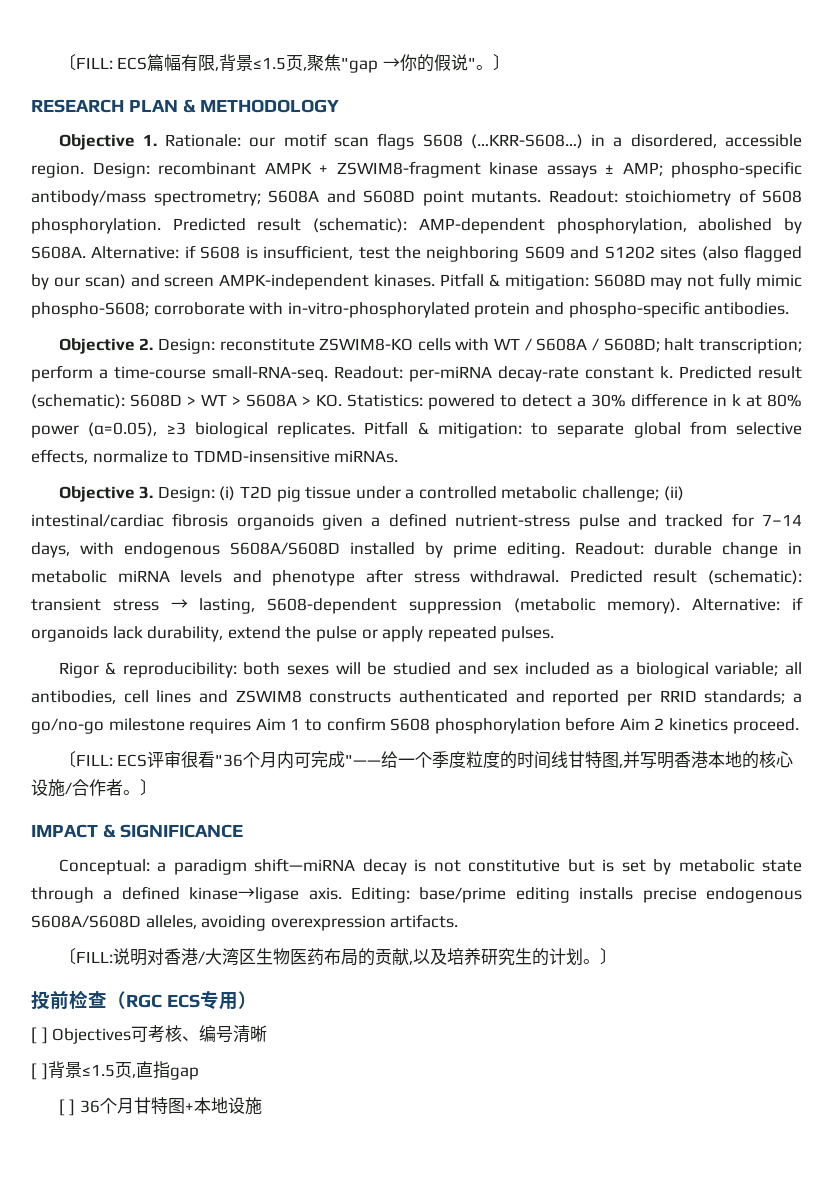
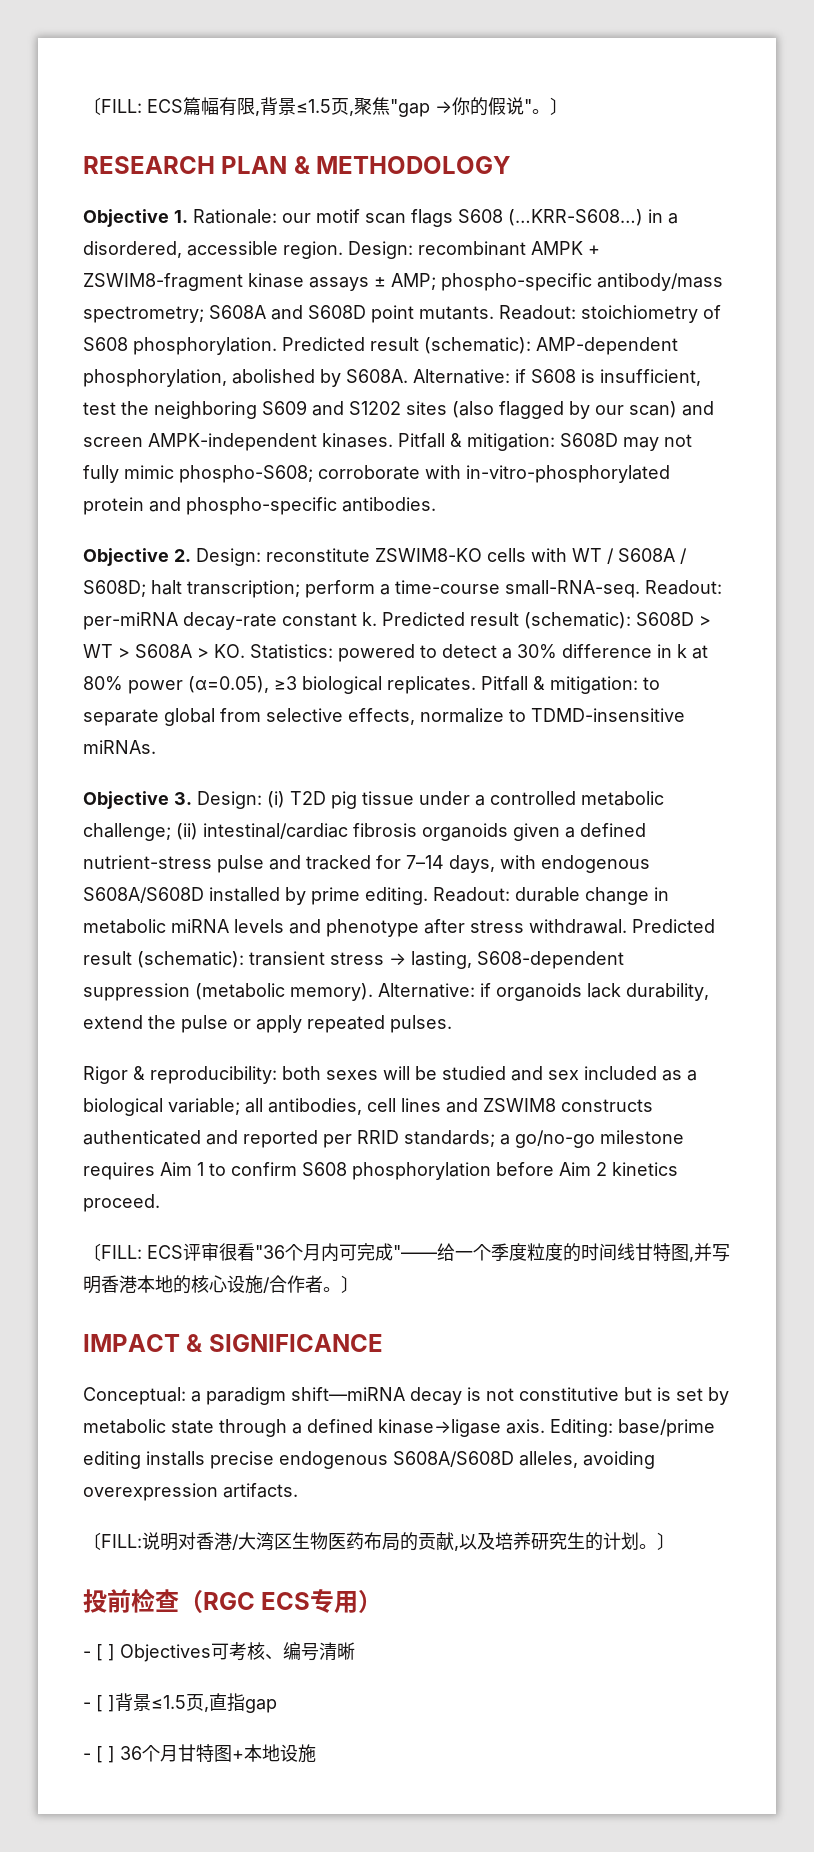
(257, 1000) none -> [83,1651,91,1658] -
(268, 1033) none -> [83,1702,91,1709] -
(199, 1073) none -> [83,1753,91,1760] -

